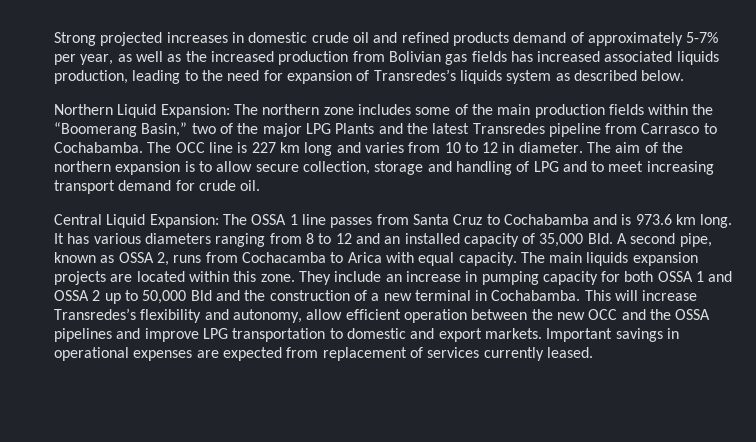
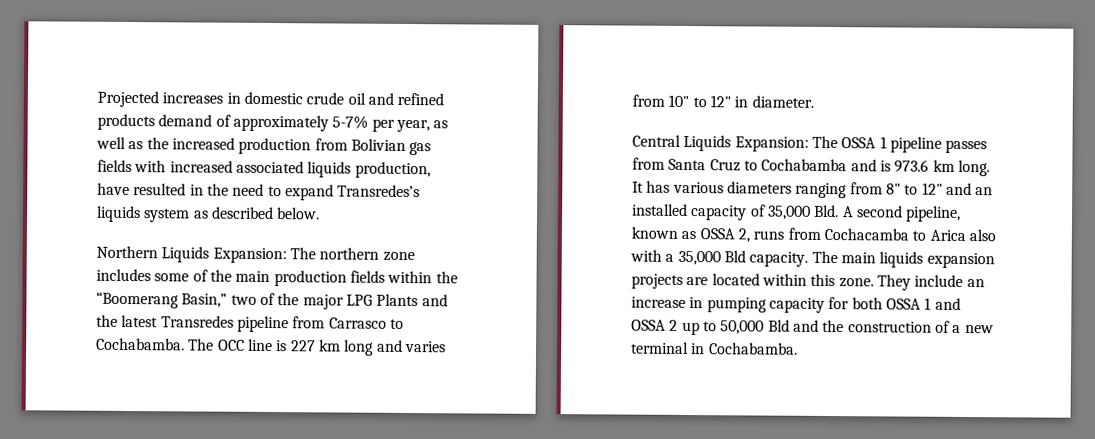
[54,32,163,46] Strong projected -> [97,90,159,108] Projected
[510,51,533,62] has -> [134,160,167,173] with
[132,70,370,84] leading to the need for expansion of -> [97,182,334,201] have resulted in the need to expand
[117,104,157,118] Liquid -> [161,246,210,263] Liquids
[444,142,499,153] 10 to 12 -> [668,94,731,108] 10" to 12"
[587,142,684,153] [54,161,714,175] [54,180,261,194] The aim of the northern expansion is to allow secure collection, storage and handling of LPG and to meet increasing transport demand for crude oil. -> (814, 101) none
[106,214,146,228] Liquid -> [683,134,732,152] Liquids
[301,214,326,225] line -> [889,136,942,153] pipeline
[305,233,352,244] 8 to 12 -> [885,182,943,195] 8" to 12"
[679,233,712,247] pipe, -> [905,205,962,222] pipeline,
[385,252,455,266] with equal -> [968,229,996,242] [630,249,746,266] also with a 35,000 Bld
[584,290,698,301] [54,308,711,323] [54,328,679,342] [54,347,593,361] This will increase Transredes’s flexibility and autonomy, allow efficient operation between the new OCC and the OSSA pipelines and improve LPG transportation to domestic and export markets. Important savings in operational expenses are expected from replacement of services currently leased. -> (798, 348) none

